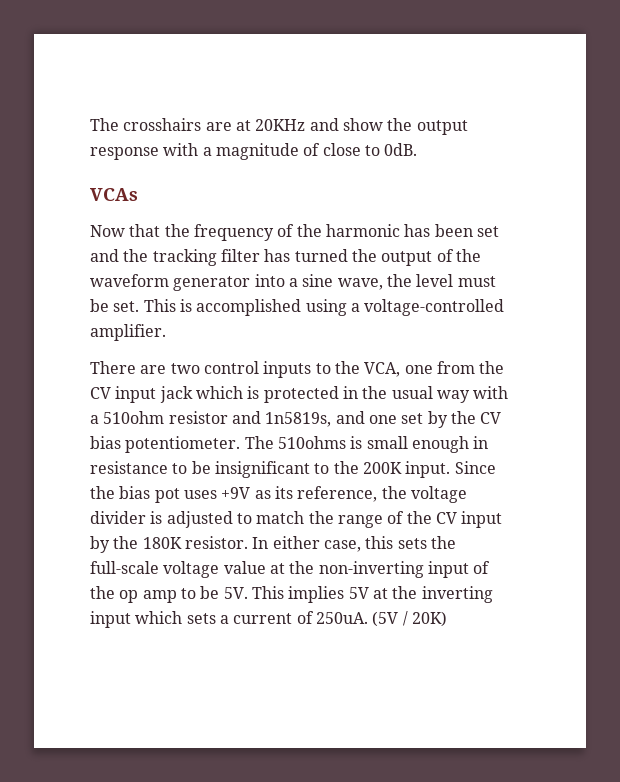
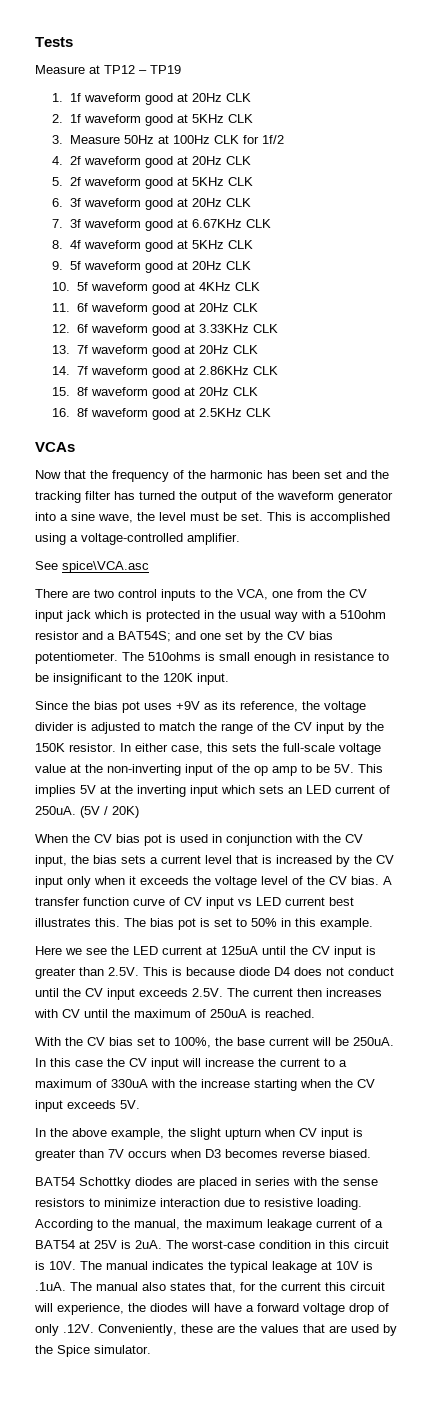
[90,118,468,135] [90,143,418,160] The crosshairs are at 20KHz and show the output response with a magnitude of close to 0dB. -> [35,37,73,47] [35,65,181,74] [52,93,251,105] [52,114,253,126] [52,135,284,144] [52,156,251,168] [52,177,253,189] [52,198,251,210] [52,219,271,231] [52,240,253,252] [52,261,251,273] [52,282,260,294] [52,303,258,315] [52,324,278,336] [52,345,258,357] [52,366,278,378] [52,387,258,399] [52,408,271,420] Tests // Measure at TP12 – TP19 // 1. 1f waveform good at 20Hz CLK // 2. 1f waveform good at 5KHz CLK // 3. Measure 50Hz at 100Hz CLK for 1f/2 // 4. 2f waveform good at 20Hz CLK // 5. 2f waveform good at 5KHz CLK // 6. 3f waveform good at 20Hz CLK // 7. 3f waveform good at 6.67KHz CLK // 8. 4f waveform good at 5KHz CLK // 9. 5f waveform good at 20Hz CLK // 10. 5f waveform good at 4KHz CLK // 11. 6f waveform good at 20Hz CLK // 12. 6f waveform good at 3.33KHz CLK // 13. 7f waveform good at 20Hz CLK // 14. 7f waveform good at 2.86KHz CLK // 15. 8f waveform good at 20Hz CLK // 16. 8f waveform good at 2.5KHz CLK
(166, 332) none -> [35,561,149,573] // See spice\VCA.asc
[265,412,332,427] 1n5819s, -> [107,631,171,642] a BAT54S;
[362,462,402,474] 200K -> [163,673,193,682] 120K
(451, 469) none -> (229, 679) //
[142,537,182,549] 180K -> [35,743,65,752] 150K
[219,615,229,624] a -> [288,785,331,794] an LED
(447, 619) none -> [35,834,363,846] [35,855,394,867] [35,876,392,888] [35,897,354,909] [35,918,373,930] [35,946,376,958] [35,967,394,979] [35,988,382,1000] [34,1009,315,1018] [35,1037,394,1048] [35,1058,347,1070] [35,1079,375,1091] [35,1100,140,1112] [35,1128,363,1140] [35,1149,371,1161] [35,1177,378,1189] [35,1198,362,1210] [35,1219,383,1231] [35,1240,389,1249] [35,1261,373,1273] [35,1282,385,1293] [34,1303,389,1315] [35,1324,397,1336] [35,1345,151,1357] // When the CV bias pot is used in conjunction with the CV input, the bias sets a current level that is increased by the CV input only when it exceeds the voltage level of the CV bias. A transfer function curve of CV input vs LED current best illustrates this. The bias pot is set to 50% in this example. // Here we see the LED current at 125uA until the CV input is greater than 2.5V. This is because diode D4 does not conduct until the CV input exceeds 2.5V. The current then increases with CV until the maximum of 250uA is reached. // With the CV bias set to 100%, the base current will be 250uA. In this case the CV input will increase the current to a maximum of 330uA with the increase starting when the CV input exceeds 5V. // In the above example, the slight upturn when CV input is greater than 7V occurs when D3 becomes reverse biased. // BAT54 Schottky diodes are placed in series with the sense resistors to minimize interaction due to resistive loading. According to the manual, the maximum leakage current of a BAT54 at 25V is 2uA. The worst-case condition in this circuit is 10V. The manual indicates the typical leakage at 10V is .1uA. The manual also states that, for the current this circuit will experience, the diodes will have a forward voltage drop of only .12V. Conveniently, these are the values that are used by the Spice simulator.

